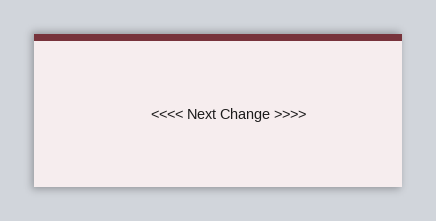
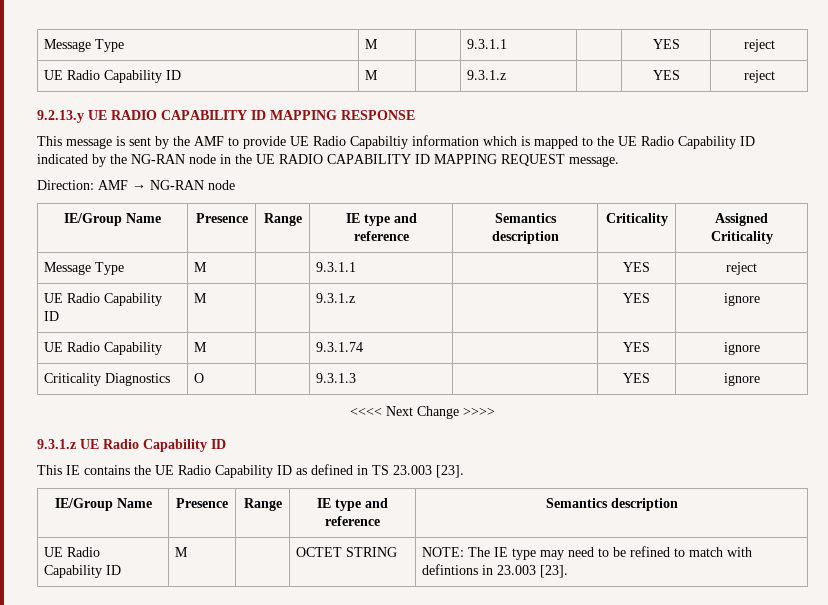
[150,108,306,122] <<<< Next Change >>>> -> [44,39,125,52] [365,39,379,49] [467,39,508,49] [652,39,680,49] [743,39,775,52] [44,70,182,83] [365,70,379,80] [467,70,507,80] [652,70,680,80] [743,70,775,83] [37,110,415,123] [37,135,755,149] [37,154,619,167] [37,180,235,190] [64,213,161,226] [195,213,248,223] [263,213,302,226] [345,213,417,226] [353,231,409,241] [494,213,557,223] [491,231,559,244] [605,213,668,226] [715,213,768,226] [710,231,773,244] [44,262,125,275] [194,262,208,272] [316,262,357,272] [623,262,650,272] [726,262,757,275] [44,293,163,306] [44,311,60,321] [194,293,208,303] [316,293,356,303] [623,293,650,303] [723,293,760,306] [44,342,163,355] [194,342,208,352] [316,342,364,352] [623,342,650,352] [723,342,760,355] [44,373,171,386] [194,373,205,383] [316,373,357,383] [623,373,650,383] [723,373,760,386] [350,406,495,419] [37,439,226,452] [37,464,464,478] [54,498,152,511] [176,498,228,508] [243,498,282,511] [317,498,388,511] [325,516,380,526] [545,498,678,511] [44,547,101,557] [44,565,122,578] [175,547,189,557] [296,547,398,557] [422,546,753,560] [422,564,569,578] Message Type | M | | 9.3.1.1 | | YES | reject // UE Radio Capability ID | M | | 9.3.1.z | | YES | reject // 9.2.13.y UE RADIO CAPABILITY ID MAPPING RESPONSE // This message is sent by the AMF to provide UE Radio Capabiltiy information which is mapped to the UE Radio Capability ID indicated by the NG-RAN node in the UE RADIO CAPABILITY ID MAPPING REQUEST message. // Direction: AMF → NG-RAN node // IE/Group Name | Presence | Range | IE type and reference | Semantics description | Criticality | Assigned Criticality // Message Type | M | | 9.3.1.1 | | YES | reject // UE Radio Capability ID | M | | 9.3.1.z | | YES | ignore // UE Radio Capability | M | | 9.3.1.74 | | YES | ignore // Criticality Diagnostics | O | | 9.3.1.3 | | YES | ignore // <<<< Next Change >>>> // 9.3.1.z UE Radio Capability ID // This IE contains the UE Radio Capability ID as defined in TS 23.003 [23]. // IE/Group Name | Presence | Range | IE type and reference | Semantics description // UE Radio Capability ID | M | | OCTET STRING | NOTE: The IE type may need to be refined to match with defintions in 23.003 [23].

